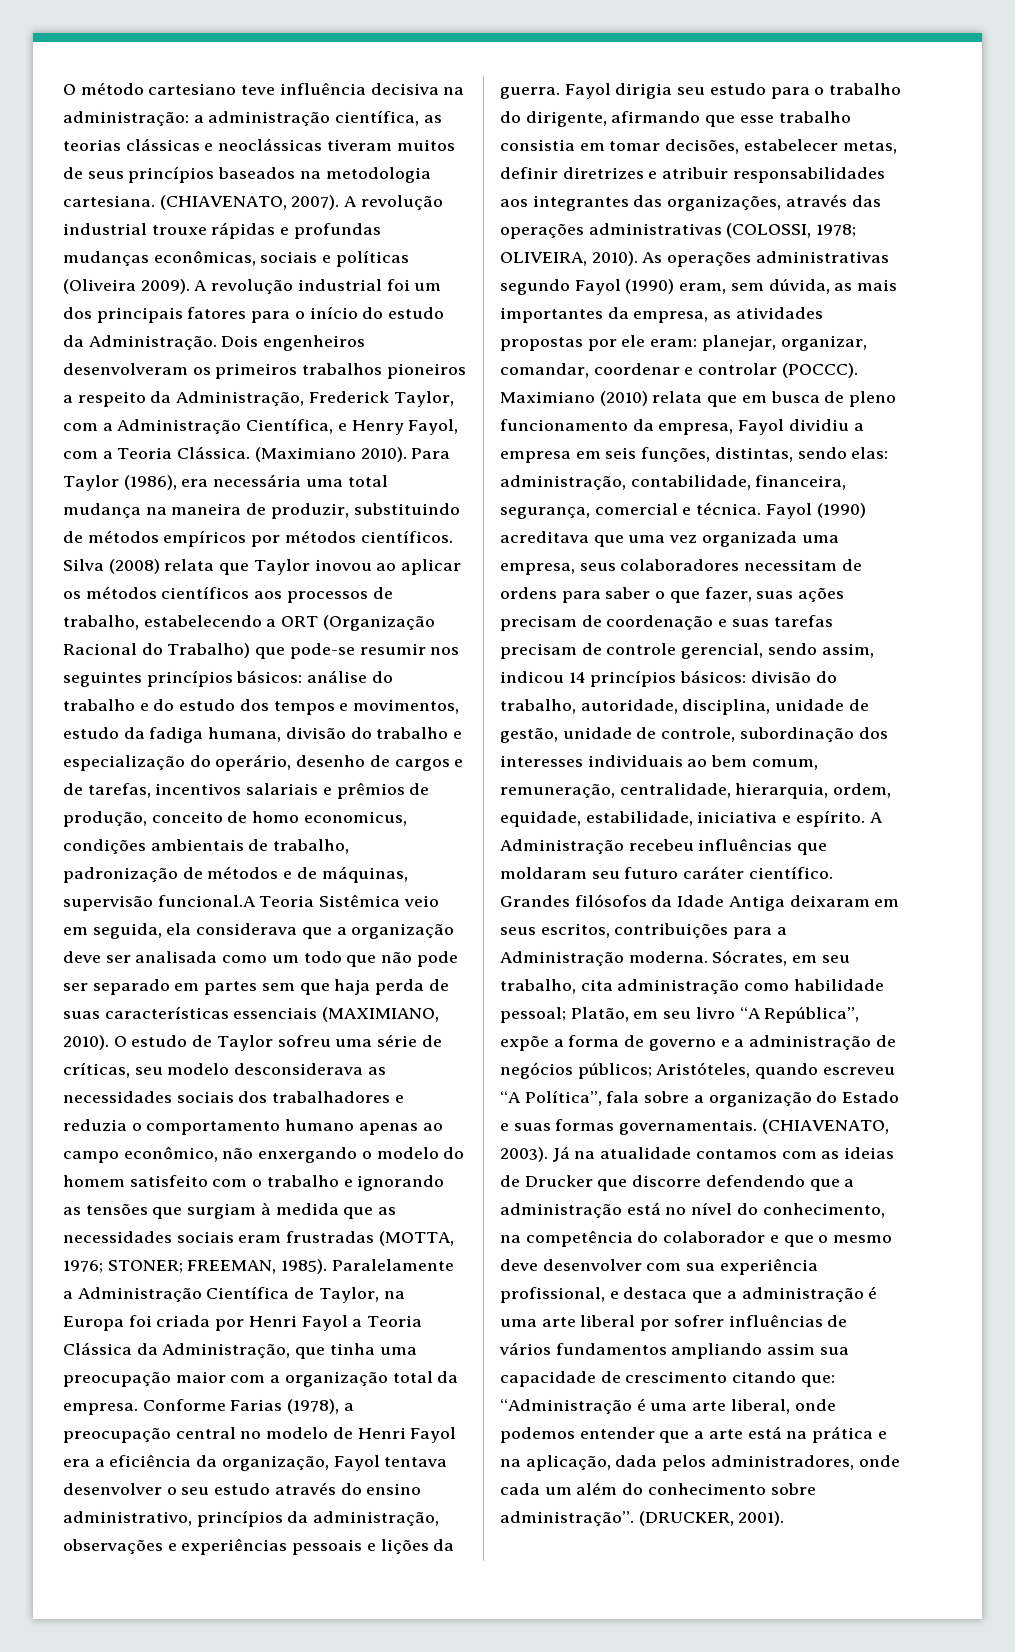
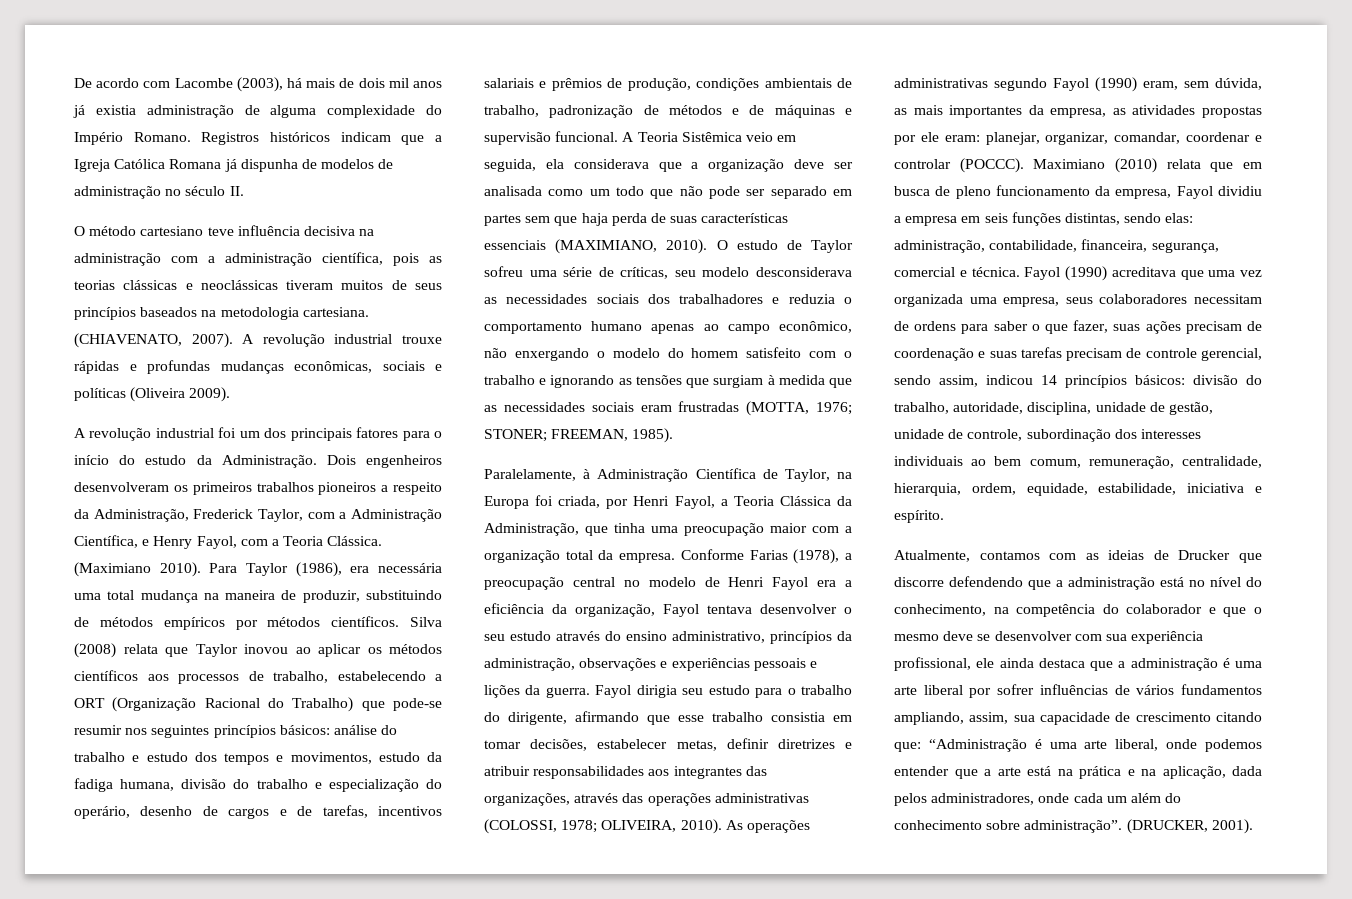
(63, 89) none -> [74,77,442,92] [73,105,442,118] [74,132,442,145] [74,159,394,172] [74,186,244,199] De acordo com Lacombe (2003), há mais de dois mil anos já existia administração de alguma complexidade do Império Romano. Registros históricos indicam que a Igreja Católica Romana já dispunha de modelos de administração no século II. //
[63,111,189,126] administração: -> [74,253,198,266] administração com
(420, 118) none -> [393,253,419,266] pois
(190, 286) none -> (231, 394) //
[153,699,175,711] do -> (140, 758) none
[151,811,407,826] conceito de homo economicus, -> (691, 84) none
[321,866,408,883] [63,895,256,911] máquinas, supervisão funcional.A -> [774,105,852,118] [484,131,635,145] máquinas e supervisão funcional. A
[331,1259,454,1271] [63,1291,73,1299] Paralelamente a -> [484,469,591,481] // Paralelamente, à
[156,1315,211,1327] criada -> [558,496,601,508] criada,
[301,1315,348,1331] Fayol -> [674,496,715,509] Fayol,
[641,447,711,462] funções, -> [1011,212,1061,226] funções
[869,812,883,823] [500,838,828,855] [500,866,833,879] [500,894,900,911] [500,923,787,939] [500,950,850,966] [500,979,884,994] [500,1007,860,1023] [500,1035,896,1051] [500,1062,895,1079] [500,1090,900,1107] [500,1119,889,1135] [500,1146,692,1162] A Administração recebeu influências que moldaram seu futuro caráter científico. Grandes filósofos da Idade Antiga deixaram em seus escritos, contribuições para a Administração moderna. Sócrates, em seu trabalho, cita administração como habilidade pessoal; Platão, em seu livro “A República”, expõe a forma de governo e a administração de negócios públicos; Aristóteles, quando escreveu “A Política”, fala sobre a organização do Estado e suas formas governamentais. (CHIAVENATO, 2003). Já na atualidade -> [894,550,970,562] // Atualmente,
(538, 1265) none -> [977,634,991,641] se
[609,1291,619,1299] e -> [976,658,1034,668] ele ainda
[671,1343,816,1359] ampliando assim -> [894,712,1009,725] ampliando, assim,

